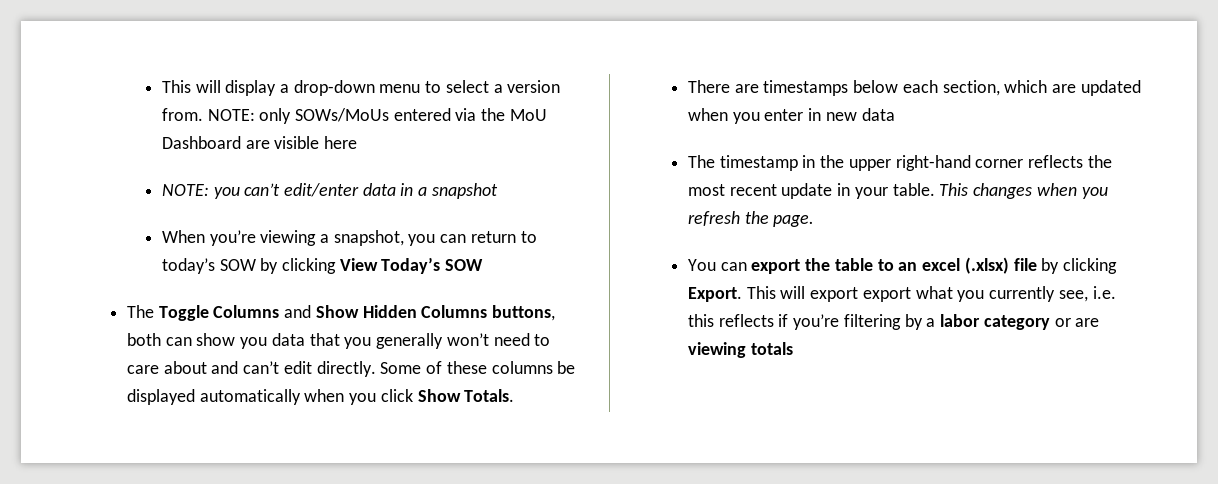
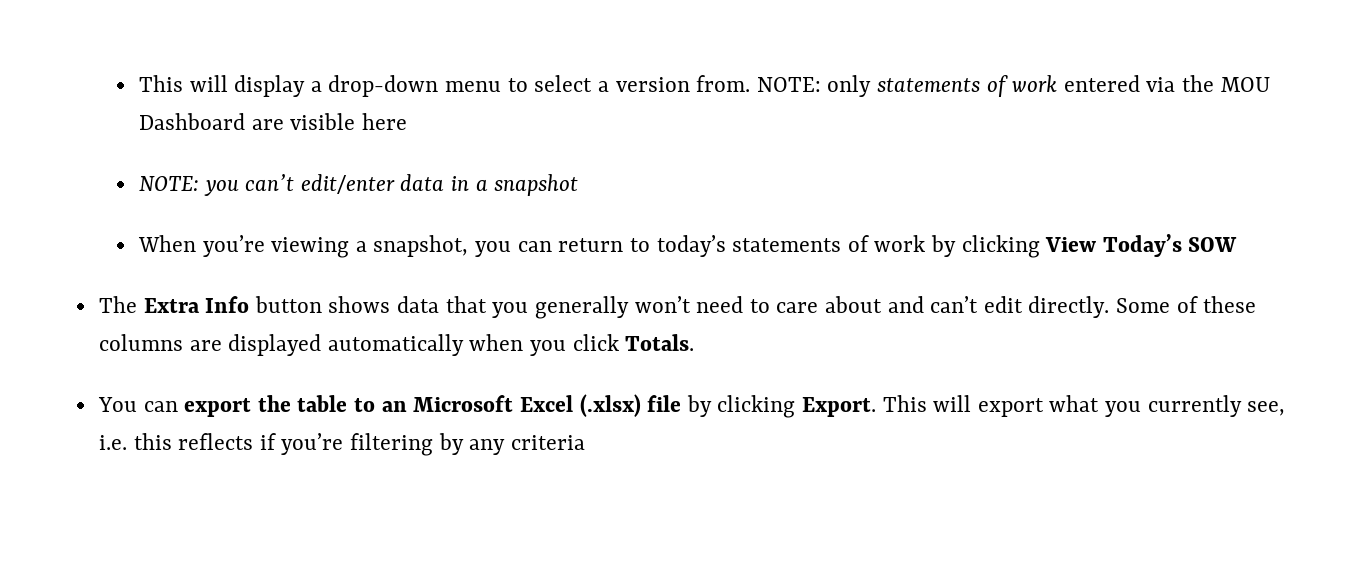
[295,108,390,122] SOWs/MoUs -> [877,75,1058,97] statements of work
[509,109,547,121] MoU -> [1220,77,1270,92] MOU
[219,259,256,271] SOW -> [732,235,926,252] statements of work
[158,305,556,321] [127,333,268,349] Toggle Columns and Show Hidden Columns buttons, both can show you -> [143,296,391,313] Extra Info button shows
[557,361,576,374] be -> [189,340,222,351] are
[417,389,461,402] Show -> (619, 342) none
[688,80,1141,96] [688,108,895,124] [688,155,1112,171] [688,183,1108,199] [688,211,815,227] // There are timestamps below each section, which are updated when you enter in new data // The timestamp in the upper right-hand corner reflects the most recent update in your table. This changes when you refresh the page. -> (695, 342) none
[922,258,961,271] excel -> [413,395,573,412] Microsoft Excel
[862,287,911,302] export -> (1044, 407) none
[926,314,1100,330] [688,342,793,358] a labor category or are viewing totals -> [469,435,585,455] any criteria

